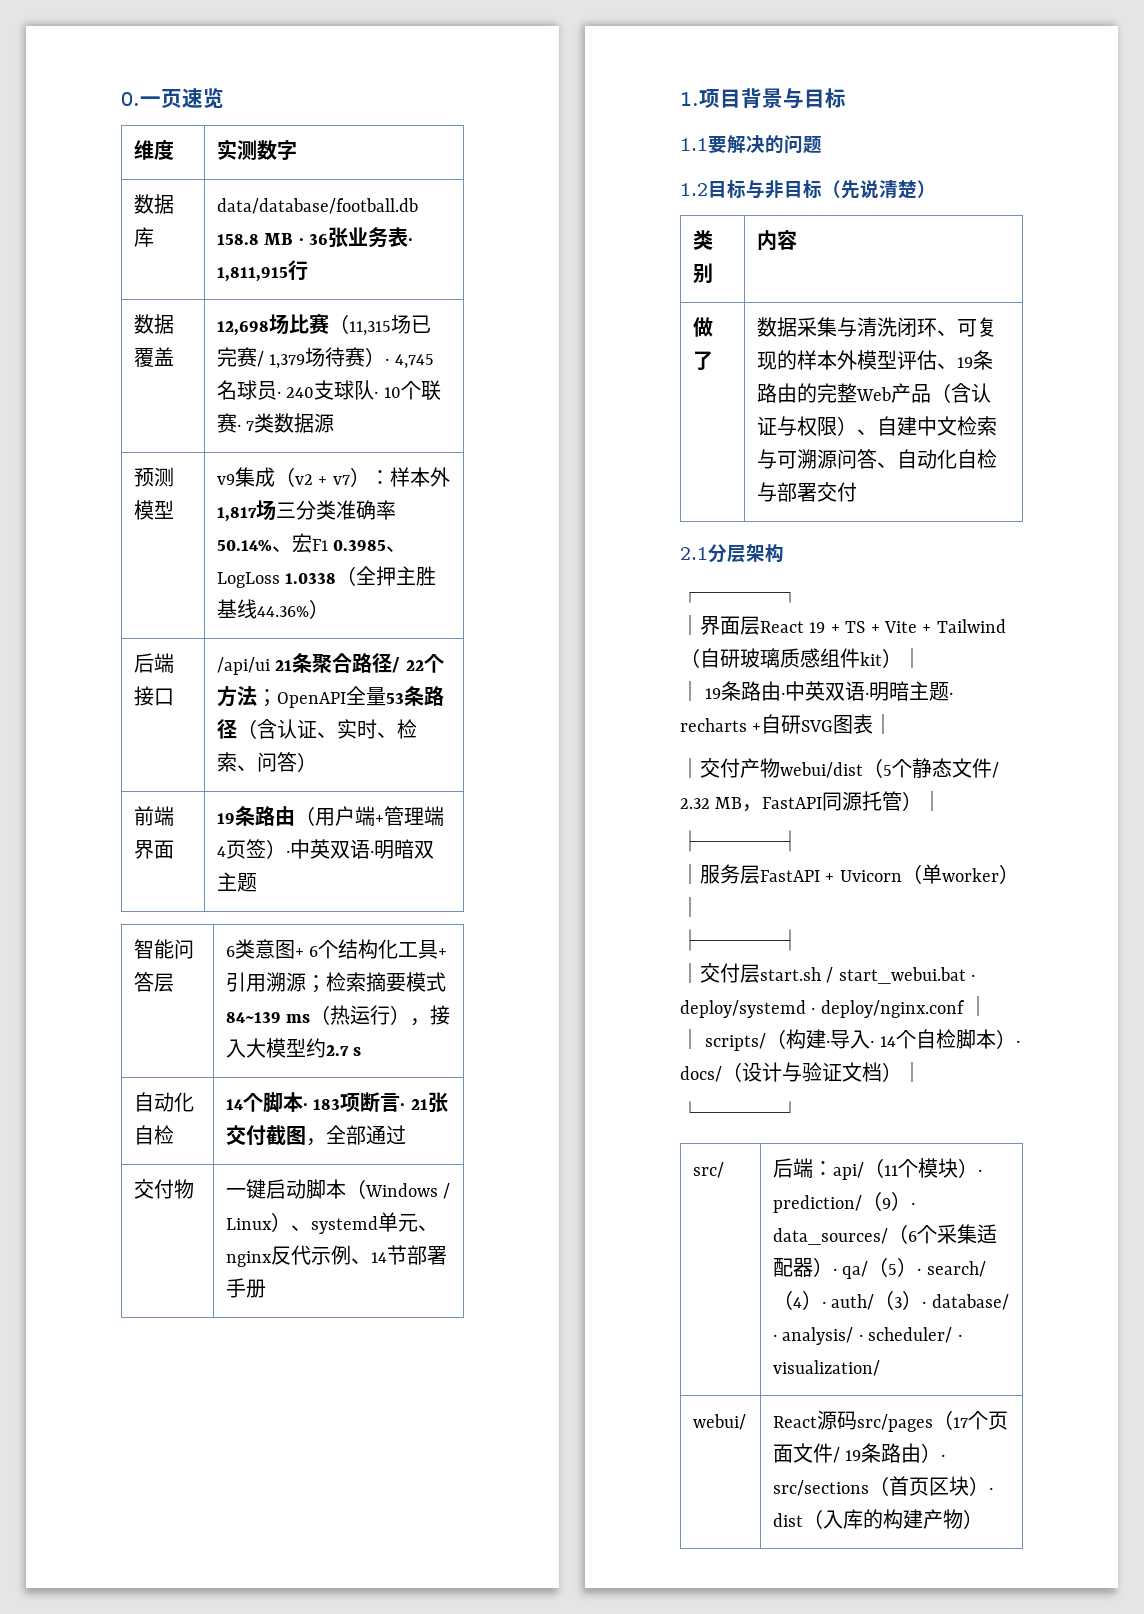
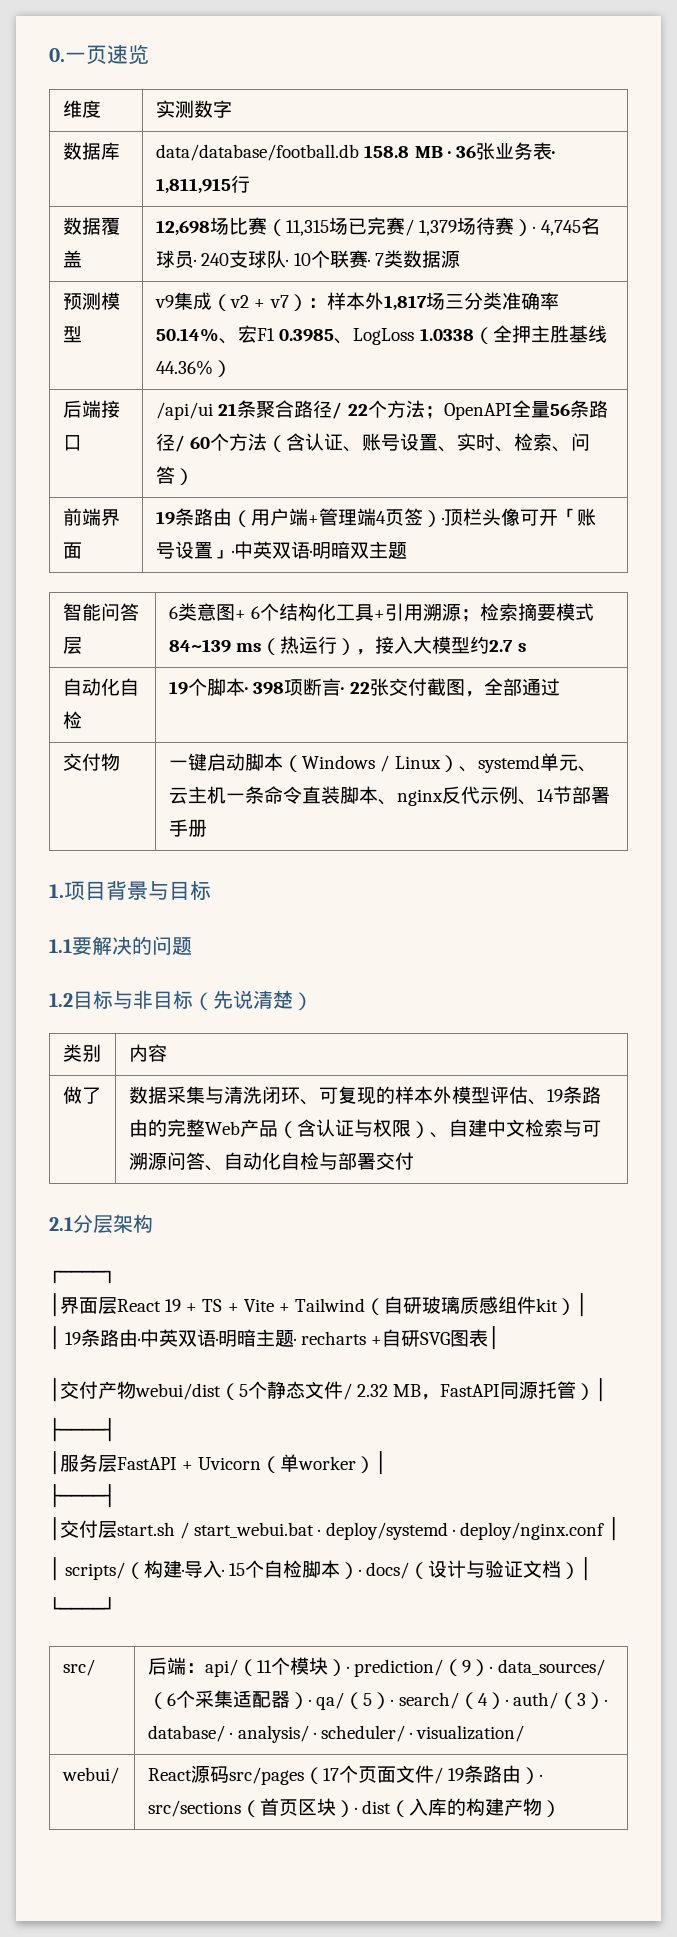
[386,686,445,706] [217,719,318,739] 53条路径（含认证 -> [549,400,608,418] [156,433,439,452] 56条路径/ 60个方法（含认证、账号设置
(291, 853) none -> [444,508,597,526] [156,541,236,559] 顶栏头像可开「账号设置」·
[226,1099,244,1110] 14 -> [169,681,189,695] 19
[313,1099,341,1110] 183 -> [253,682,285,695] 398
[410,1099,428,1110] 21 -> [349,682,370,694] 22
(439, 1228) none -> [169,786,398,805] 云主机一条命令直装脚本、
[879,1036,896,1047] 14 -> [229,1563,246,1576] 15

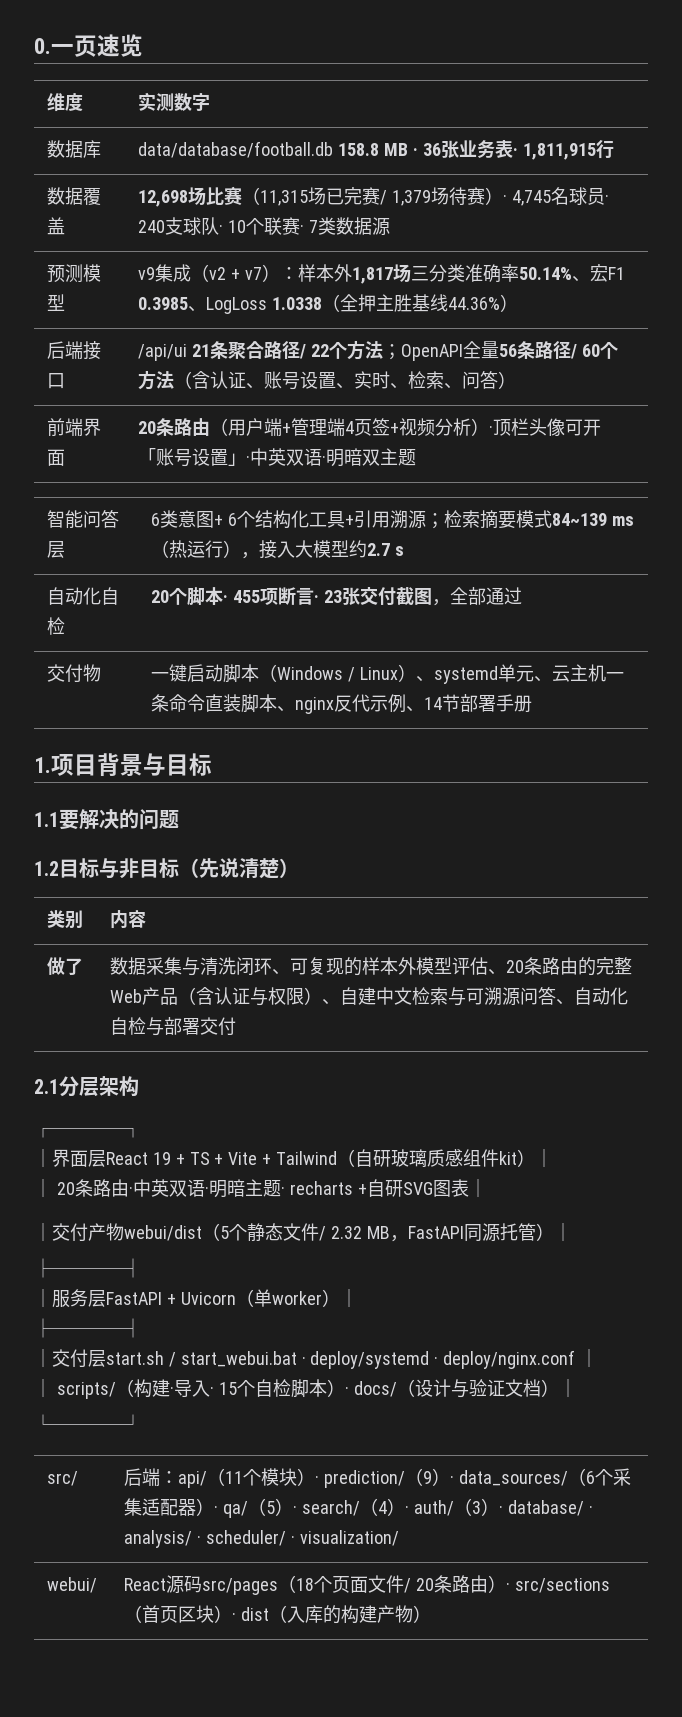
[156,511,176,525] 19 -> [138,421,157,434] 20
(424, 517) none -> [390,418,472,436] +视频分析
[169,681,189,695] 19 -> [151,590,170,603] 20
[253,682,285,695] 398 -> [233,590,261,603] 455
[349,682,370,694] 22 -> [323,590,342,603] 23
[547,1089,564,1102] 19 -> [506,960,525,973] 20
[65,1332,82,1345] 19 -> [56,1182,75,1195] 20
[323,1768,340,1781] 17 -> [296,1578,315,1591] 18
[448,1768,465,1781] 19 -> [416,1578,435,1591] 20

